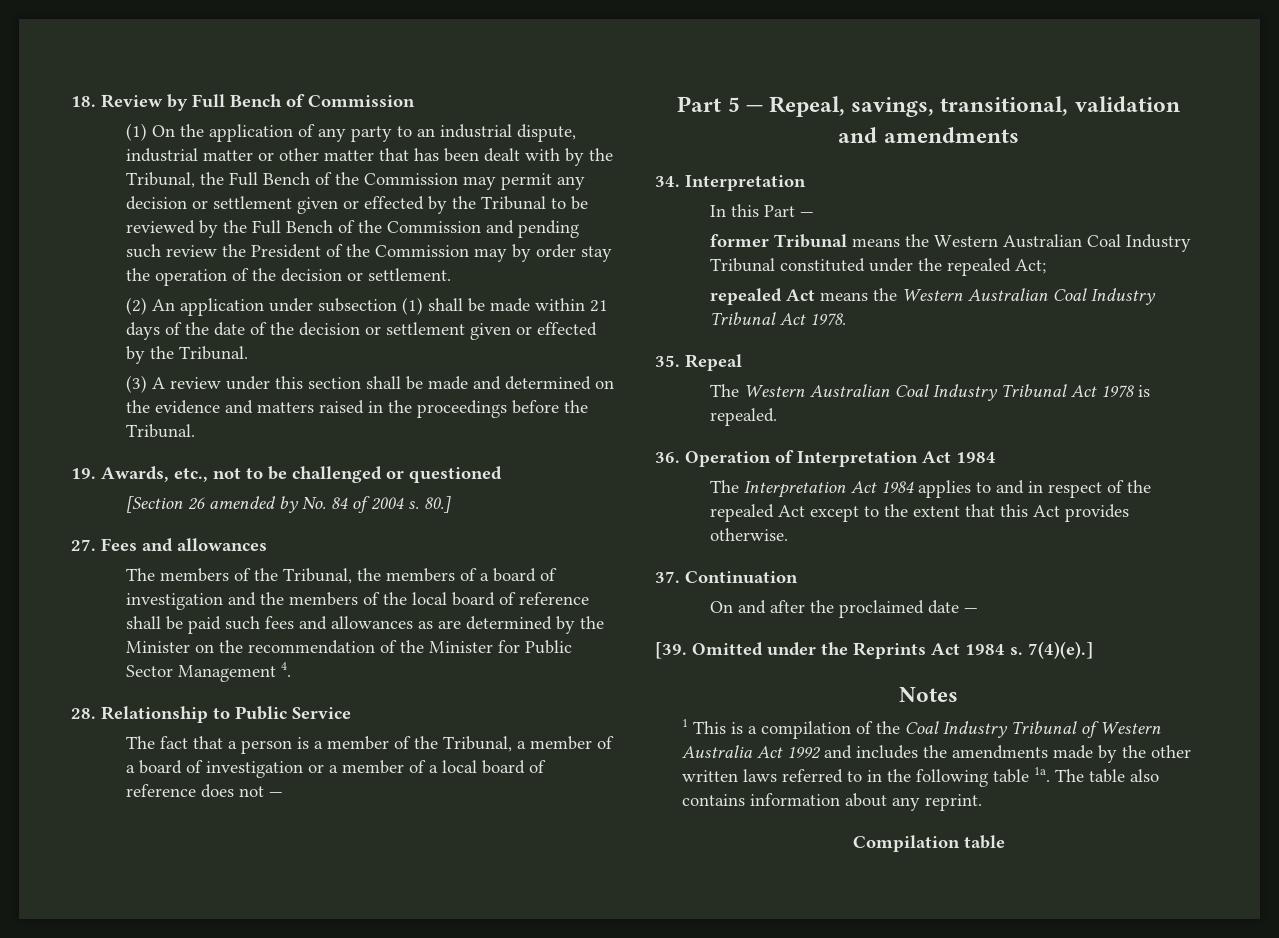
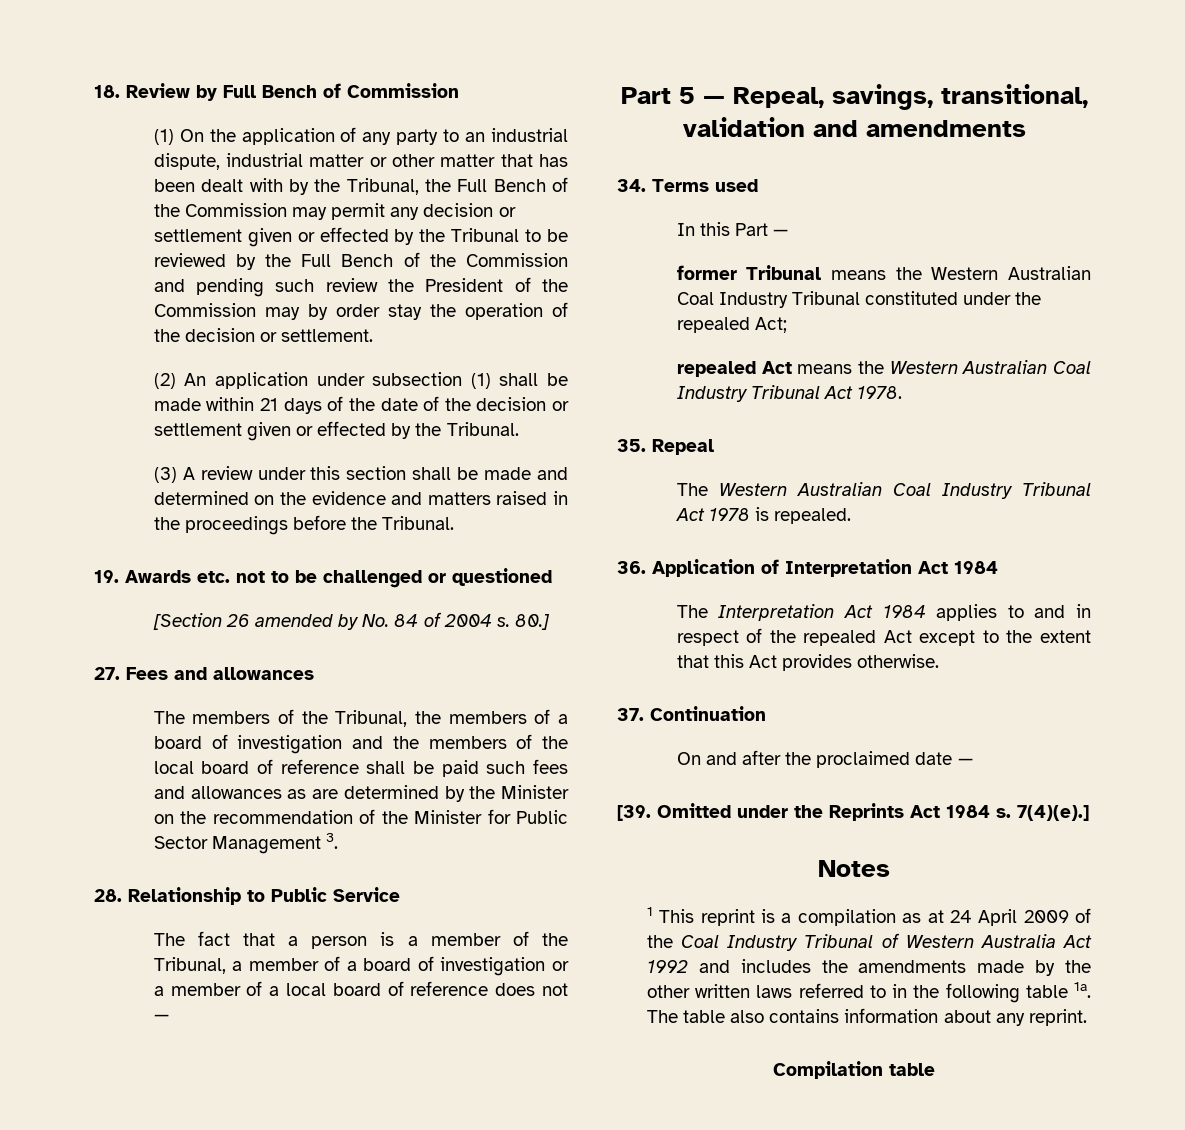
[101,466,208,482] Awards, etc., -> [125,570,230,583] Awards etc.
[280,662,291,677] 4. -> [326,833,339,849] 3.
[685,175,806,191] Interpretation -> [652,179,758,192] Terms used
[685,451,771,467] Operation -> [652,559,755,577] Application
(727, 727) none -> [700,909,755,926] reprint
(852, 730) none -> [902,909,1069,926] as at 24 April 2009

